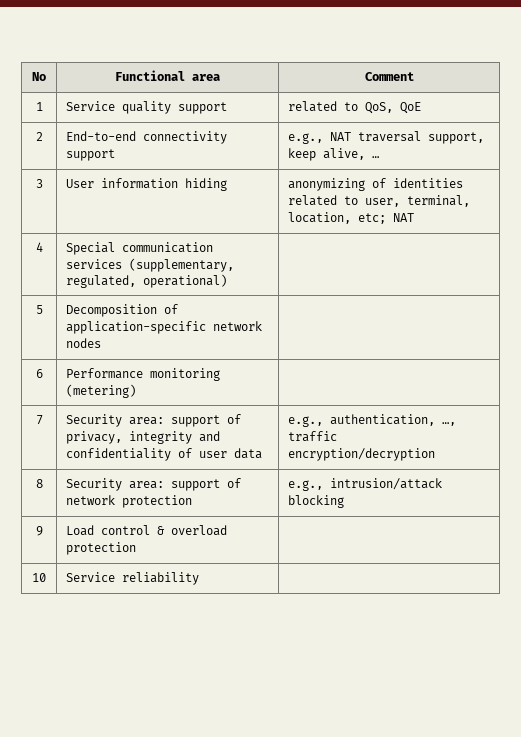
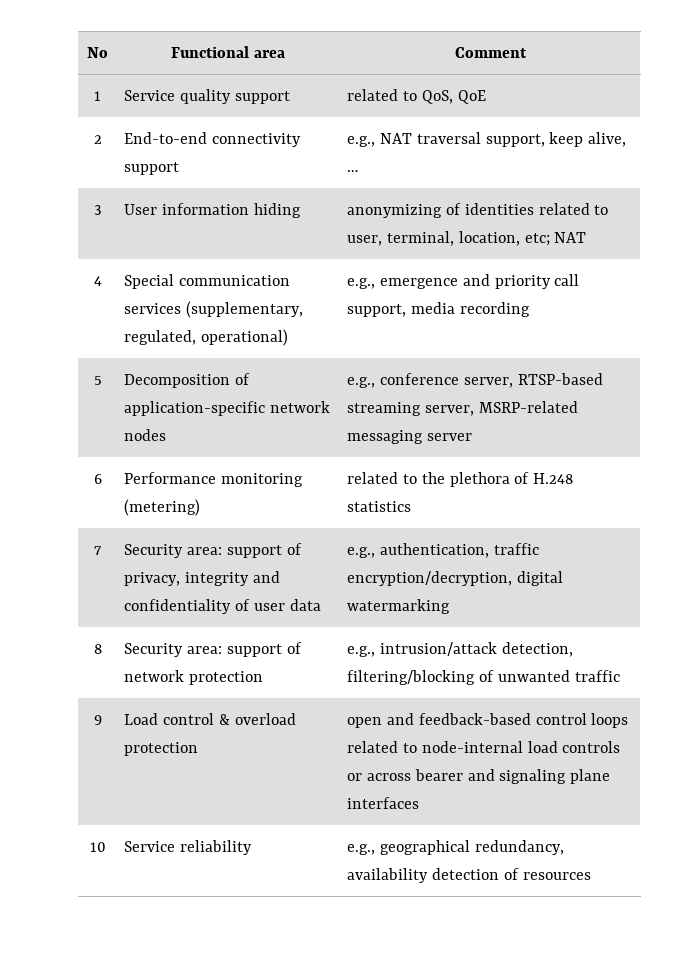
(228, 281) none -> [347,274,580,289] [347,302,530,317] e.g., emergence and priority call support, media recording
[35,369,43,378] [66,368,221,381] [66,384,137,398] // 6 | Performance monitoring (metering) | -> [347,373,603,388] [347,401,578,416] [347,430,473,444] [93,474,102,484] [124,472,304,487] [124,499,201,516] [347,472,573,487] [347,501,412,512] e.g., conference server, RTSP-based streaming server, MSRP-related messaging server // 6 | Performance monitoring (metering) | related to the plethora of H.248 statistics
[442,422,457,426] [288,431,338,442] [288,448,436,461] …, traffic encryption/decryption -> [493,543,539,555] [347,571,564,586] [347,599,451,614] traffic encryption/decryption, digital watermarking
[288,495,345,508] blocking -> [501,642,573,657] [347,670,620,685] detection, filtering/blocking of unwanted traffic
[32,573,46,582] [66,572,200,585] // 10 | Service reliability | -> [347,713,629,728] [347,741,621,753] [347,769,610,784] [347,797,420,809] [89,842,106,852] [124,840,253,855] [347,840,564,855] [347,868,591,883] open and feedback-based control loops related to node-internal load controls or across bearer and signaling plane interfaces // 10 | Service reliability | e.g., geographical redundancy, availability detection of resources

